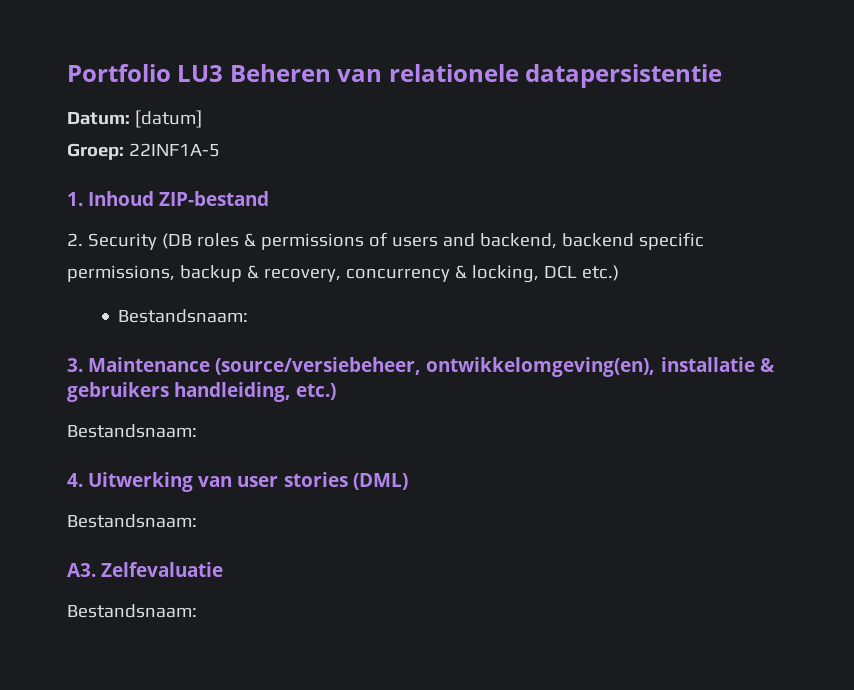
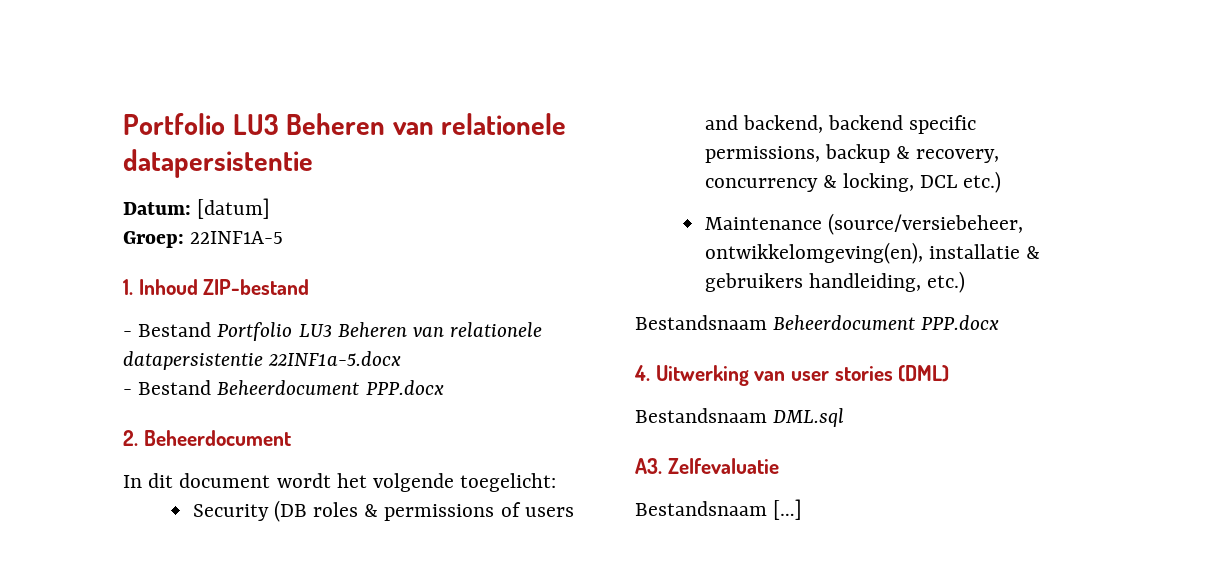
[67,233,83,246] 2. -> [123,322,543,341] [123,351,402,370] [123,380,444,395] [123,430,291,446] [123,473,557,492] - Bestand Portfolio LU3 Beheren van relationele datapersistentie 22INF1a-5.docx // - Bestand Beheerdocument PPP.docx // 2. Beheerdocument // In dit document wordt het volgende toegelicht: //
[118,309,249,323] [67,358,83,372] Bestandsnaam: // 3. -> (1002, 182) none
[67,424,197,438] Bestandsnaam: -> [635,315,1000,330] Bestandsnaam Beheerdocument PPP.docx
[67,514,197,528] Bestandsnaam: -> [635,408,845,427] Bestandsnaam DML.sql
[67,604,197,618] Bestandsnaam: -> [635,499,803,520] Bestandsnaam […]

